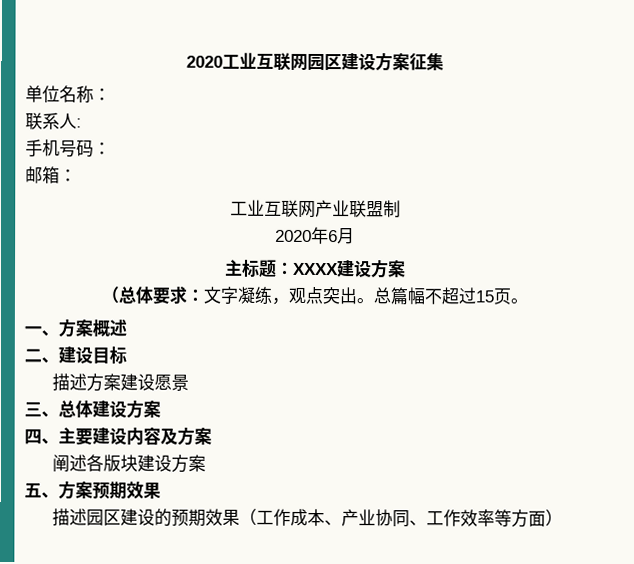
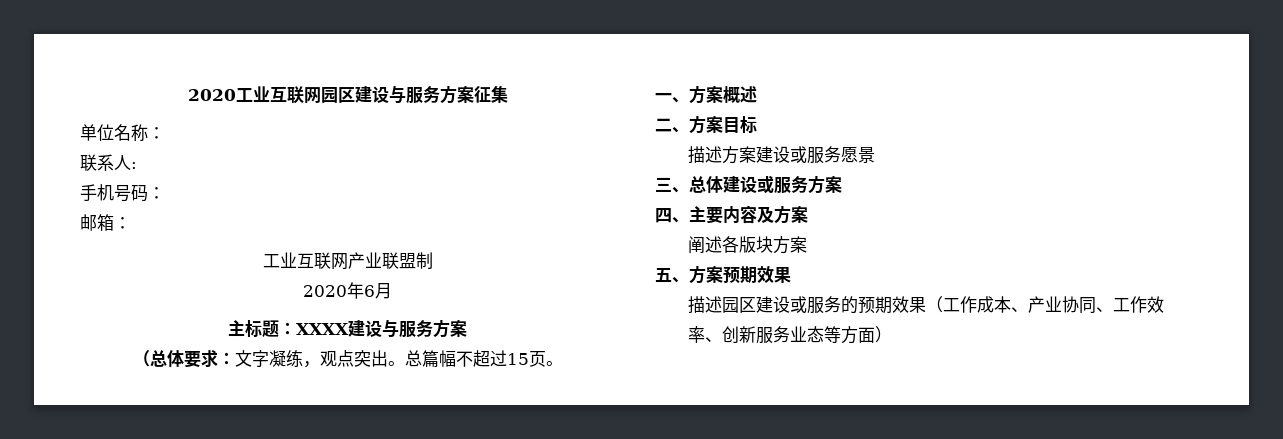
(376, 62) none -> [388,85,440,103] 与服务
(372, 269) none -> [382,319,433,337] 与服务
[58,346,93,364] 建设 -> [689,115,723,134] 方案
(156, 382) none -> [790,146,842,164] 或服务
(127, 409) none -> [757,175,808,194] 或服务
[92,427,127,445] 建设 -> (723, 215) none
[137,454,173,472] 建设 -> (774, 244) none
(156, 517) none -> [790,296,842,314] 或服务
(496, 518) none -> [705,326,825,344] 、创新服务业态

